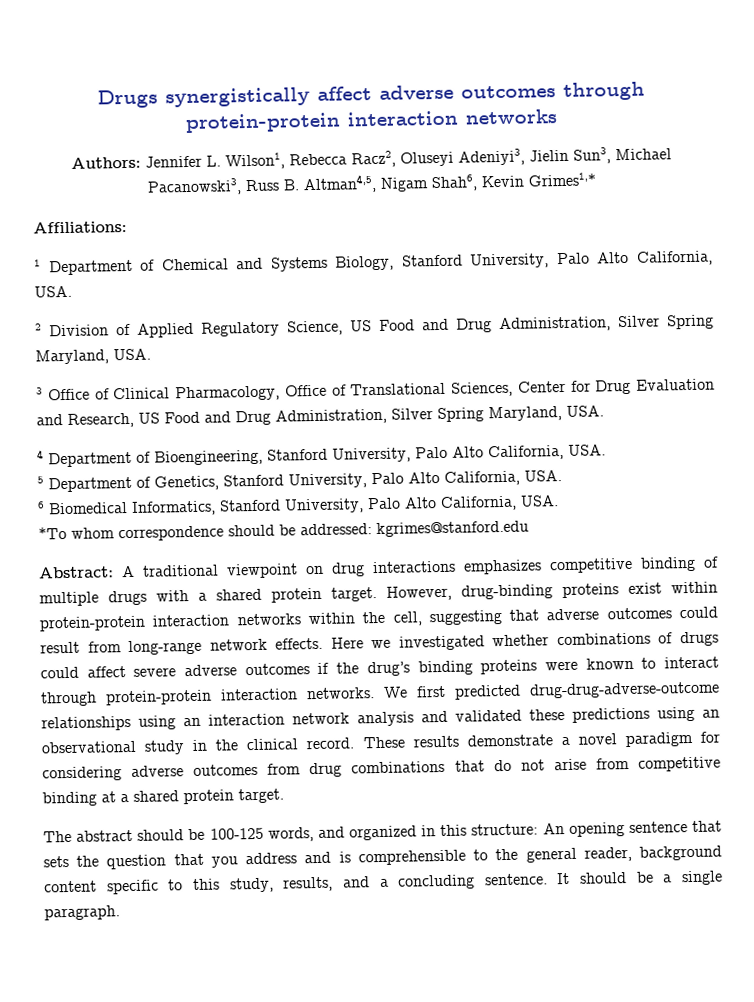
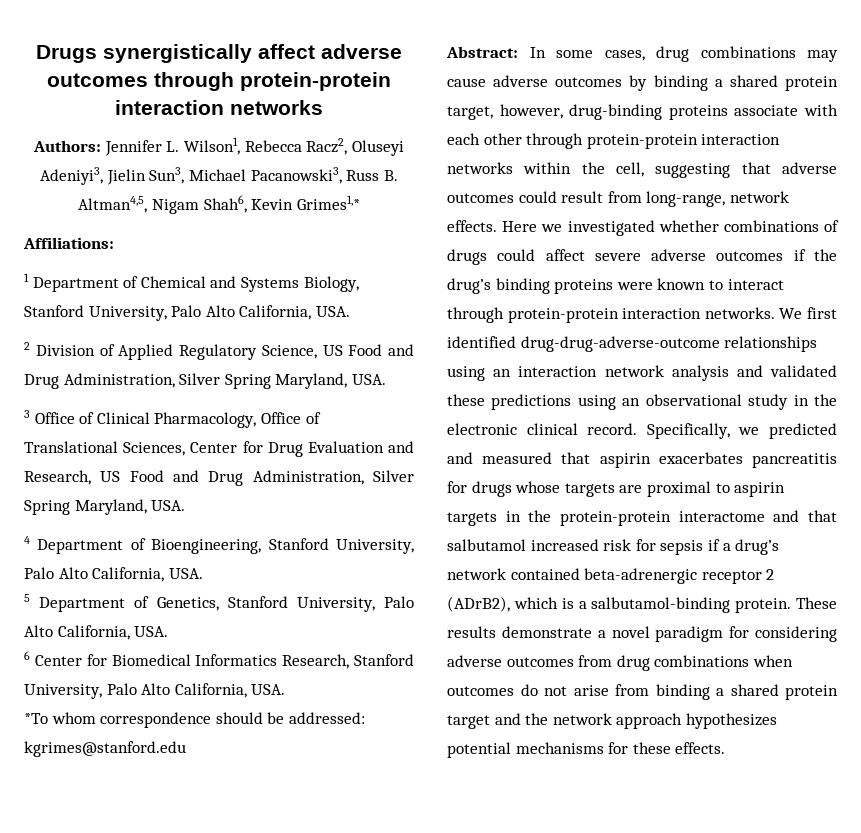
[48,500,216,516] Biomedical Informatics, -> [34,654,350,669] Center for Biomedical Informatics Research,
[122,556,719,579] [39,581,718,607] A traditional viewpoint on drug interactions emphasizes competitive binding of multiple drugs with a shared protein target. However, drug-binding proteins exist within -> [529,46,838,62] [447,75,838,91] [447,104,838,120] [447,133,584,149] In some cases, drug combinations may cause adverse outcomes by binding a shared protein target, however, drug-binding proteins associate with each other through
[128,639,203,656] long-range -> [646,191,726,207] long-range,
[454,684,521,700] predicted -> [447,336,516,348] identified
(239, 745) none -> [447,423,517,435] electronic
(355, 743) none -> [646,423,837,439] [447,452,837,468] [447,481,786,497] [447,510,837,526] [447,539,780,555] [447,568,775,584] [447,596,792,613] Specifically, we predicted and measured that aspirin exacerbates pancreatitis for drugs whose targets are proximal to aspirin targets in the protein-protein interactome and that salbutamol increased risk for sepsis if a drug’s network contained beta-adrenergic receptor 2 (ADrB2), which is a salbutamol-binding protein.
[454,760,485,772] that -> [752,655,793,667] [447,686,514,696] when outcomes
[637,756,721,772] [42,788,284,807] [43,820,722,843] [43,845,722,870] [44,870,723,895] [44,905,120,921] competitive binding at a shared protein target. // The abstract should be 100-125 words, and organized in this structure: An opening sentence that sets the question that you address and is comprehensible to the general reader, background content specific to this study, results, and a concluding sentence. It should be a single paragraph. -> [655,684,838,700] [447,713,777,729] [447,742,726,758] binding a shared protein target and the network approach hypothesizes potential mechanisms for these effects.

